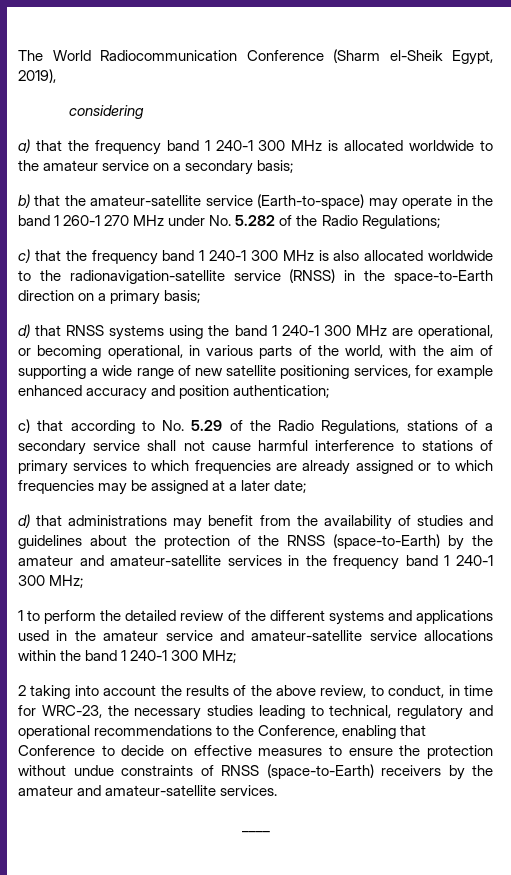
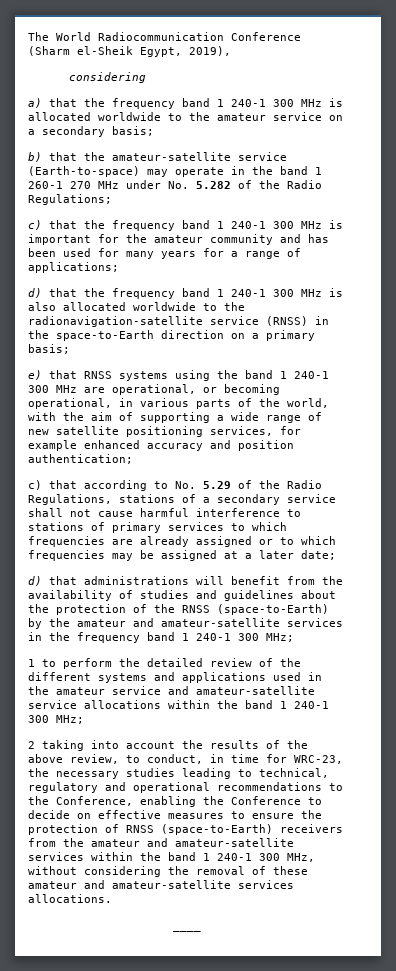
(329, 255) none -> [28,234,329,245] [28,248,301,259] [28,262,119,273] [28,288,343,299] important for the amateur community and has been used for many years for a range of applications; // d) that the frequency band 1 240-1 300 MHz is
[18,324,30,338] d) -> [28,370,42,380] e)
[173,518,203,530] may -> [196,576,224,585] will
[400,725,427,736] that -> [203,796,224,805] the
[18,765,193,776] without undue constraints -> (98, 829) none
[448,765,493,780] [18,785,278,796] by the amateur and amateur-satellite services. -> [28,838,294,847] [28,852,315,862] [28,866,308,877] [28,880,294,889] [28,894,112,903] from the amateur and amateur-satellite services within the band 1 240-1 300 MHz, without considering the removal of these amateur and amateur-satellite services allocations.

